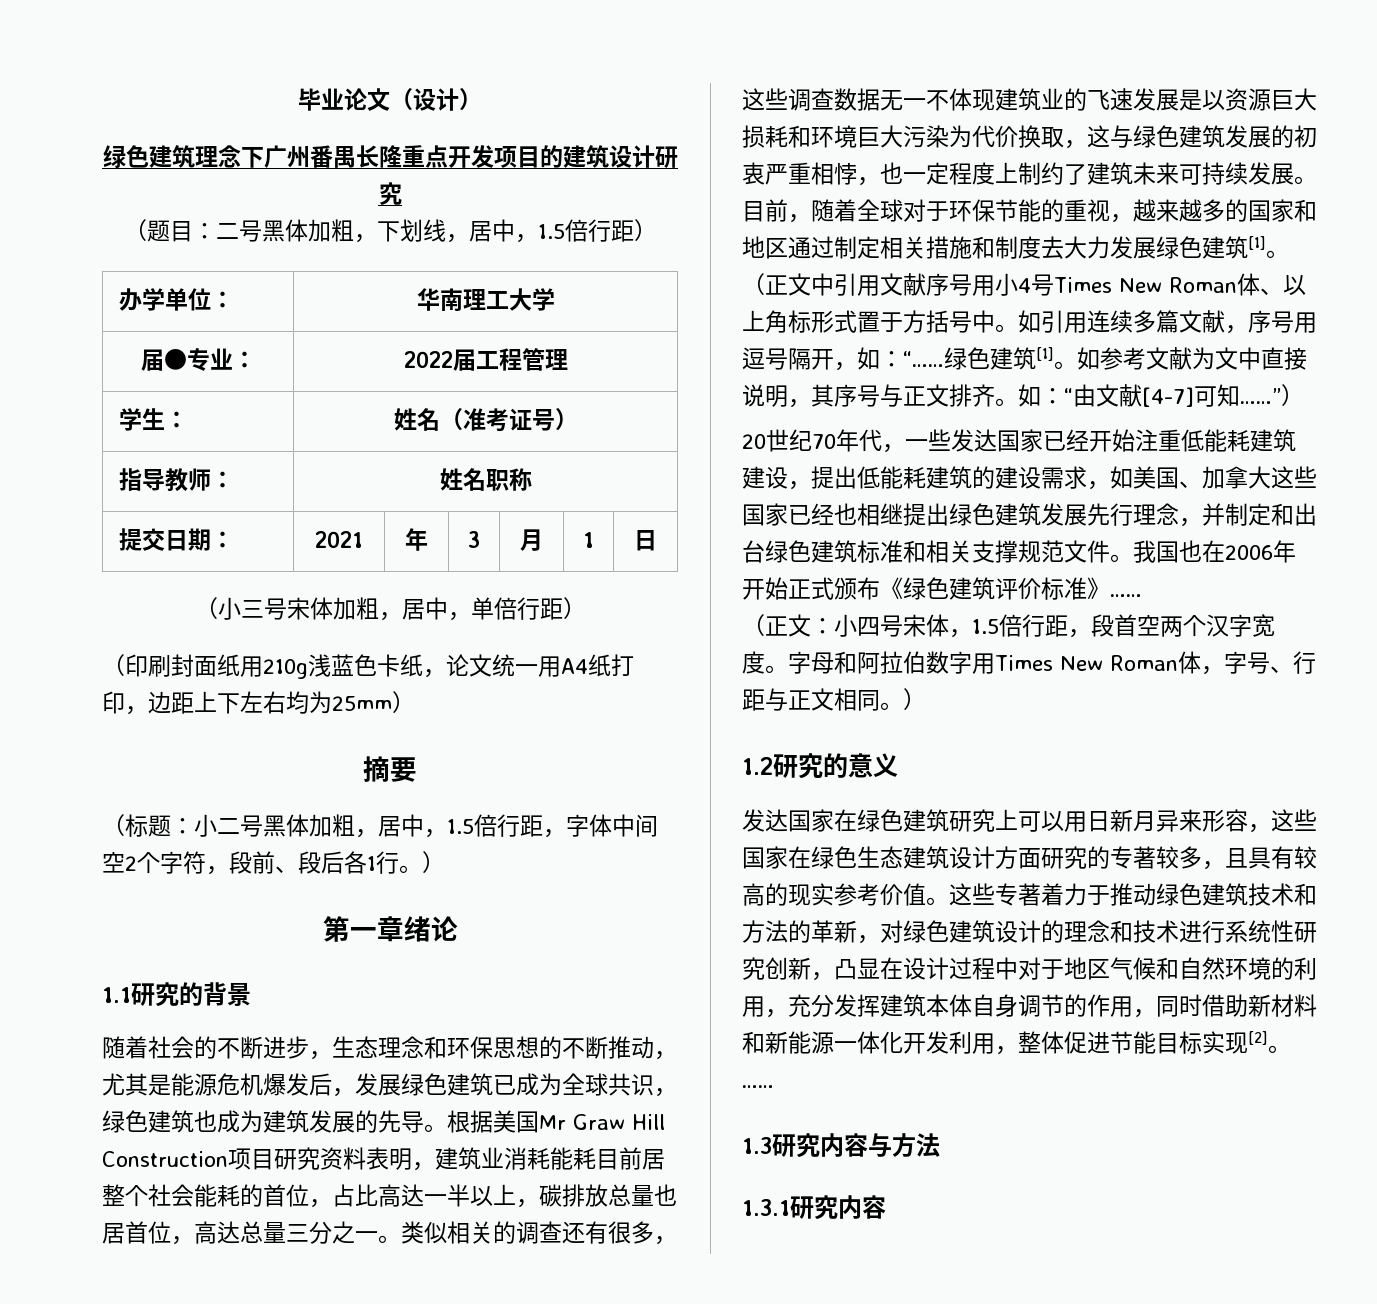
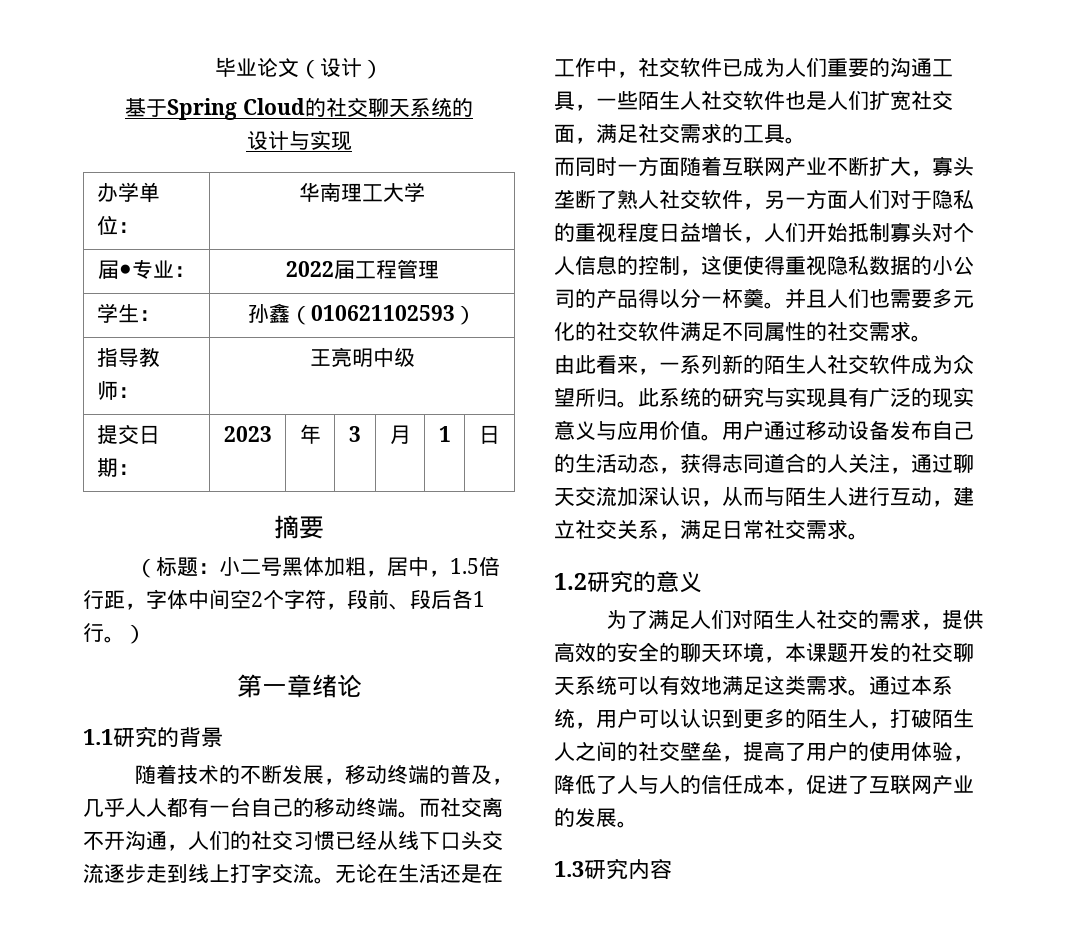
[102,145,678,168] [378,182,402,205] [123,219,657,243] 绿色建筑理念下广州番禺长隆重点开发项目的建筑设计研究 // （题目：二号黑体加粗，下划线，居中，1.5倍行距） -> [125,97,473,120] [246,130,352,151] 基于Spring Cloud的社交聊天系统的 // 设计与实现
[393,408,555,432] 姓名（准考证号 -> [248,303,455,325] 孙鑫（010621102593
[439,468,532,491] 姓名职称 -> [309,347,415,368] 王亮明中级
[315,531,363,548] 2021 -> [223,426,272,442] 2023
[194,597,586,621] [102,654,634,679] [102,691,415,715] // （小三号宋体加粗，居中，单倍行距） // （印刷封面纸用210g浅蓝色卡纸，论文统一用A4纸打印，边距上下左右均为25mm） -> (500, 434) none
[148,1036,677,1060] [102,1073,677,1097] [102,1110,665,1133] [102,1147,665,1171] [102,1184,677,1208] [102,1221,677,1245] [742,88,1317,111] [742,125,1317,149] [742,162,1317,186] [742,199,1317,223] [742,236,1266,259] [1266,250,1289,258] [742,273,1306,296] [742,310,1317,334] [742,347,1054,371] [1053,347,1307,370] [742,384,1304,408] [742,429,1296,453] [742,466,1317,490] [742,503,1317,527] [742,540,1296,563] [742,577,1142,600] [742,614,1275,638] [742,651,1316,675] [742,688,926,711] [742,753,898,779] [742,809,1317,833] [742,846,1317,870] [742,883,1317,906] [742,920,1317,944] [742,957,1317,981] [742,994,1317,1018] [742,1031,1268,1055] [1268,1045,1291,1053] [742,1085,774,1088] 社会的不断进步，生态理念和环保思想的不断推动，尤其是能源危机爆发后，发展绿色建筑已成为全球共识，绿色建筑也成为建筑发展的先导。根据美国Mr Graw Hill Construction项目研究资料表明，建筑业消耗能耗目前居整个社会能耗的首位，占比高达一半以上，碳排放总量也居首位，高达总量三分之一。类似相关的调查还有很多，这些调查数据无一不体现建筑业的飞速发展是以资源巨大损耗和环境巨大污染为代价换取，这与绿色建筑发展的初衷严重相悖，也一定程度上制约了建筑未来可持续发展。目前，随着全球对于环保节能的重视，越来越多的国家和地区通过制定相关措施和制度去大力发展绿色建筑[1]。（正文中引用文献序号用小4号Times New Roman体、以上角标形式置于方括号中。如引用连续多篇文献，序号用逗号隔开，如：“……绿色建筑[1]。如参考文献为文中直接说明，其序号与正文排齐。如：“由文献[4-7]可知……”） // 20世纪70年代，一些发达国家已经开始注重低能耗建筑建设，提出低能耗建筑的建设需求，如美国、加拿大这些国家已经也相继提出绿色建筑发展先行理念，并制定和出台绿色建筑标准和相关支撑规范文件。我国也在2006年开始正式颁布《绿色建筑评价标准》…… // （正文：小四号宋体，1.5倍行距，段首空两个汉字宽度。字母和阿拉伯数字用Times New Roman体，字号、行距与正文相同。） // 1.2研究的意义 // 发达国家在绿色建筑研究上可以用日新月异来形容，这些国家在绿色生态建筑设计方面研究的专著较多，且具有较高的现实参考价值。这些专著着力于推动绿色建筑技术和方法的革新，对绿色建筑设计的理念和技术进行系统性研究创新，凸显在设计过程中对于地区气候和自然环境的利用，充分发挥建筑本体自身调节的作用，同时借助新材料和新能源一体化开发利用，整体促进节能目标实现[2]。…… -> [177,764,514,785] [83,797,503,818] [83,830,503,851] [83,863,503,884] [554,57,953,78] [554,90,953,111] [554,123,806,144] [554,156,974,177] [554,189,974,210] [554,222,974,243] [554,255,974,276] [554,288,974,309] [554,321,932,342] [554,354,974,375] [554,387,974,408] [554,420,974,441] [554,453,974,474] [554,486,974,507] [554,519,869,540] [554,571,702,593] [606,609,985,630] [554,642,974,663] [554,675,953,696] [554,708,974,729] [554,741,974,762] [554,774,974,795] [554,808,638,828] 技术的不断发展，移动终端的普及，几乎人人都有一台自己的移动终端。而社交离不开沟通，人们的社交习惯已经从线下口头交流逐步走到线上打字交流。无论在生活还是在工作中，社交软件已成为人们重要的沟通工具，一些陌生人社交软件也是人们扩宽社交面，满足社交需求的工具。 // 而同时一方面随着互联网产业不断扩大，寡头垄断了熟人社交软件，另一方面人们对于隐私的重视程度日益增长，人们开始抵制寡头对个人信息的控制，这便使得重视隐私数据的小公司的产品得以分一杯羹。并且人们也需要多元化的社交软件满足不同属性的社交需求。 // 由此看来，一系列新的陌生人社交软件成为众望所归。此系统的研究与实现具有广泛的现实意义与应用价值。用户通过移动设备发布自己的生活动态，获得志同道合的人关注，通过聊天交流加深认识，从而与陌生人进行互动，建立社交关系，满足日常社交需求。 // 1.2研究的意义 // 为了满足人们对陌生人社交的需求，提供高效的安全的聊天环境，本课题开发的社交聊天系统可以有效地满足这类需求。通过本系统，用户可以认识到更多的陌生人，打破陌生人之间的社交壁垒，提高了用户的使用体验，降低了人与人的信任成本，促进了互联网产业的发展。
[868,1133,940,1157] [742,1195,886,1220] 与方法 // 1.3.1研究内容 -> (672, 869) none

